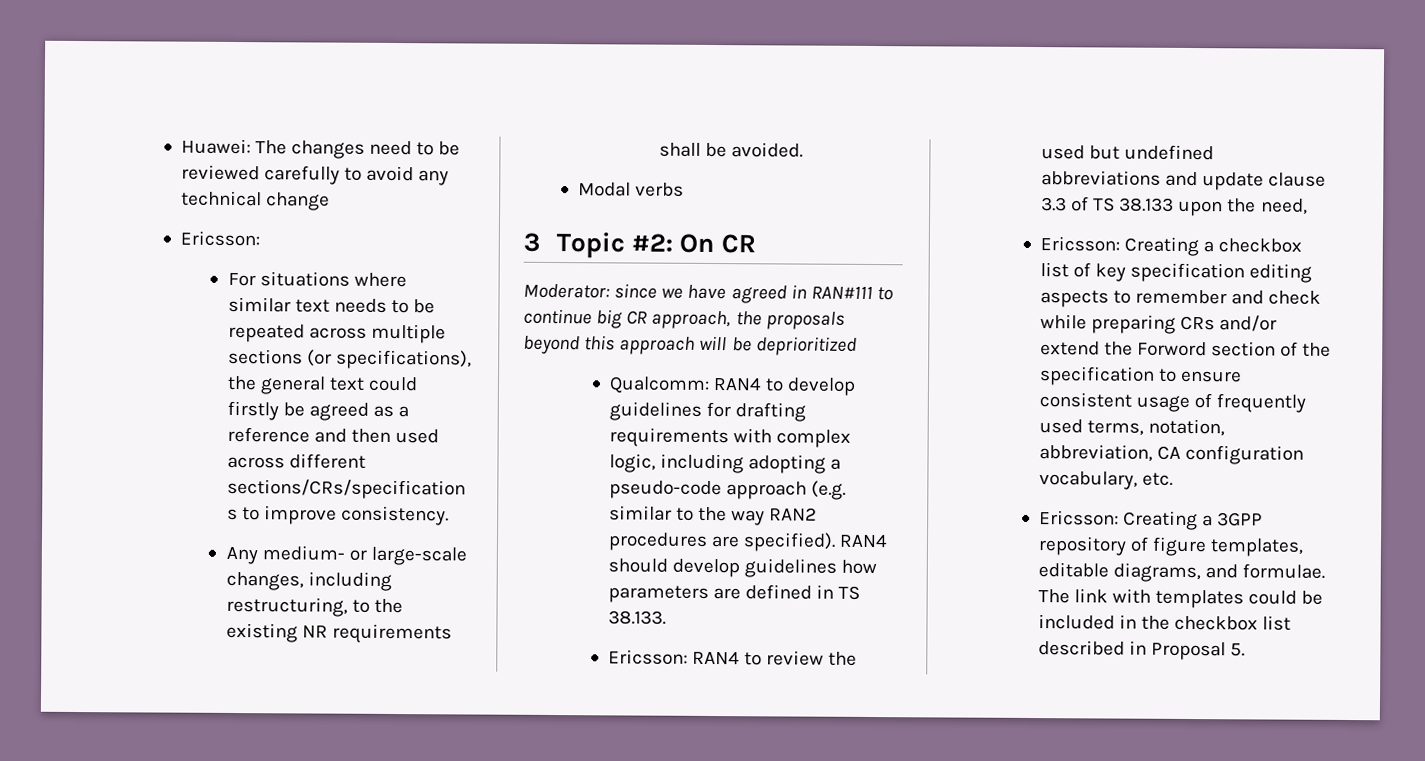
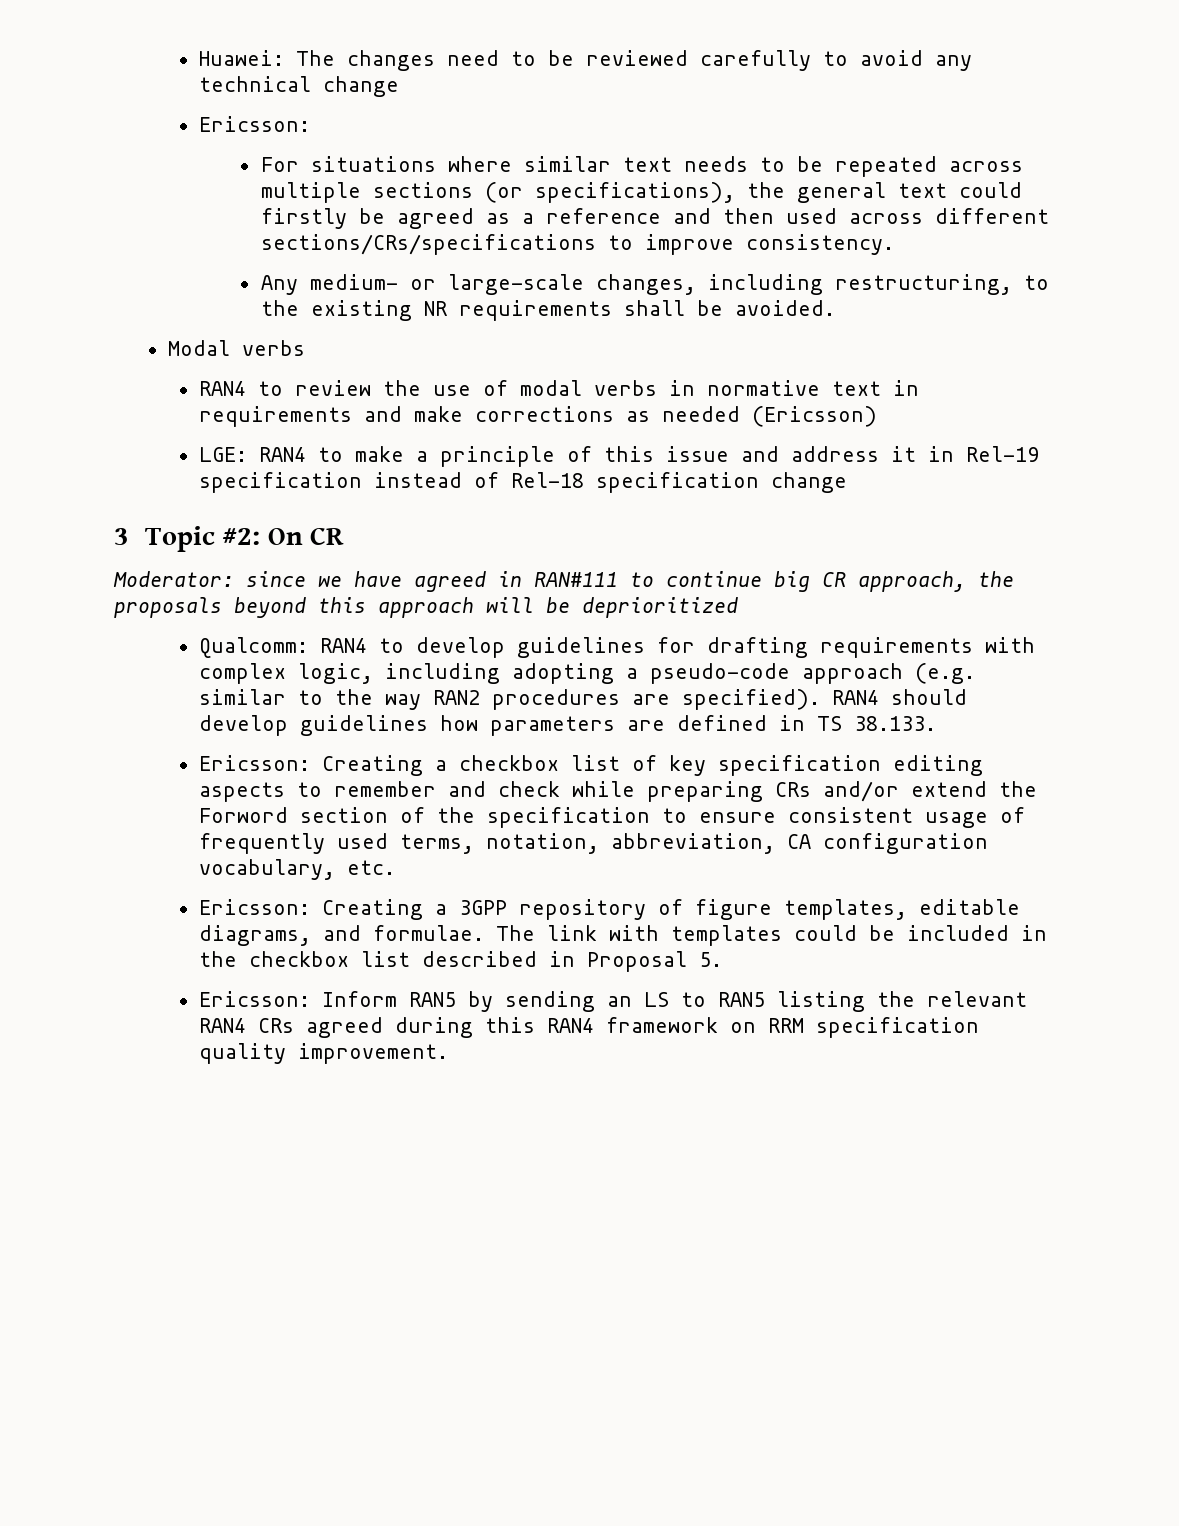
(684, 189) none -> [199,380,920,396] [199,406,878,427] [199,446,1040,467] [199,472,848,493] // RAN4 to review the use of modal verbs in normative text in requirements and make corrections as needed (Ericsson) // LGE: RAN4 to make a principle of this issue and address it in Rel-19 specification instead of Rel-18 specification change
[607,649,858,666] [1040,144,1215,161] [1040,170,1327,191] [1040,196,1308,217] // Ericsson: RAN4 to review the used but undefined abbreviations and update clause 3.3 of TS 38.133 upon the need, -> (937, 723) none
(1246, 650) none -> [199,991,1028,1012] [199,1017,980,1038] [199,1043,449,1064] // Ericsson: Inform RAN5 by sending an LS to RAN5 listing the relevant RAN4 CRs agreed during this RAN4 framework on RRM specification quality improvement.

